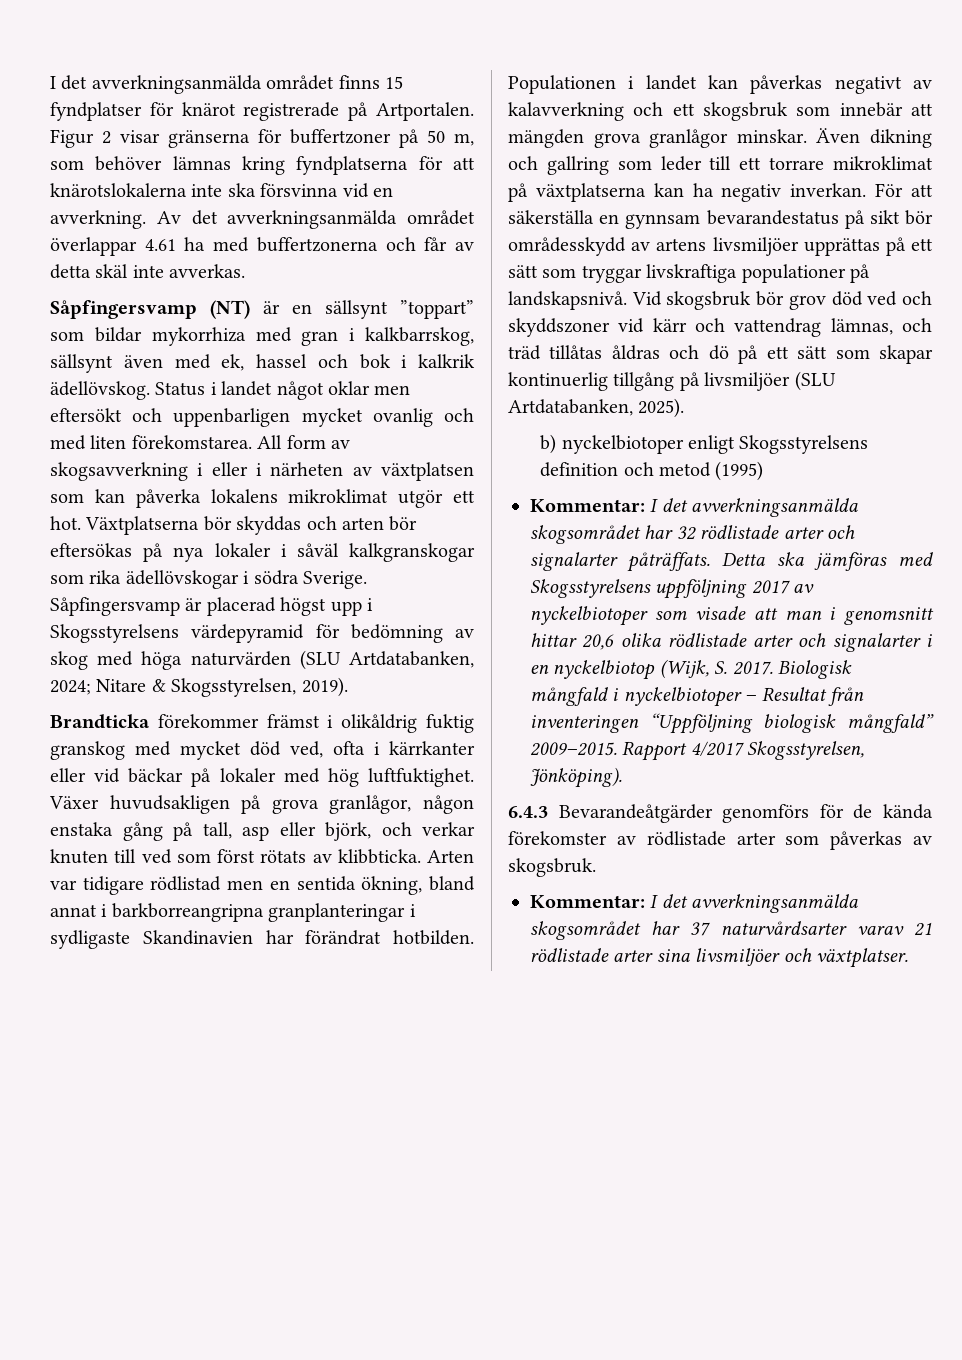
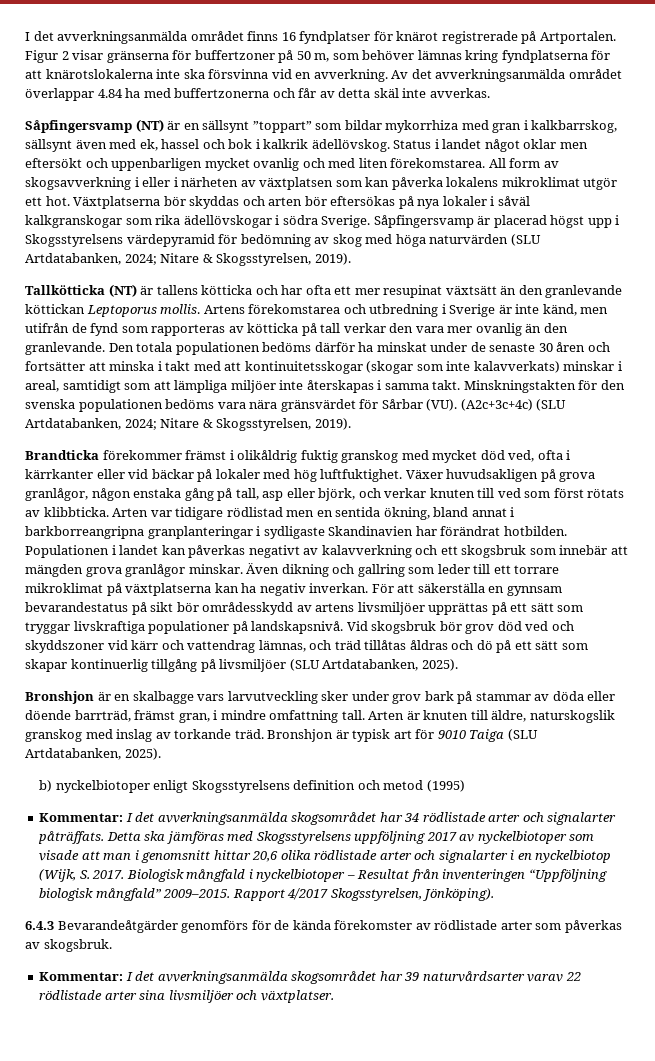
[385,76,403,89] 15 -> [281,32,296,41] 16
[144,239,176,251] 4.61 -> [97,89,123,98] 4.84
(348, 687) none -> [25,284,623,298] [25,304,609,317] [25,323,568,336] [25,342,610,355] [25,361,622,374] [25,380,625,393] [25,399,567,412] [25,418,351,431] // Tallkötticka (NT) är tallens kötticka och har ofta ett mer resupinat växtsätt än den granlevande köttickan Leptoporus mollis. Artens förekomstarea och utbredning i Sverige är inte känd, men utifrån de fynd som rapporteras av kötticka på tall verkar den vara mer ovanlig än den granlevande. Den totala populationen bedöms därför ha minskat under de senaste 30 åren och fortsätter att minska i takt med att kontinuitetsskogar (skogar som inte kalavverkats) minskar i areal, samtidigt som att lämpliga miljöer inte återskapas i samma takt. Minskningstakten för den svenska populationen bedöms vara nära gränsvärdet för Sårbar (VU). (A2c+3c+4c) (SLU Artdatabanken, 2024; Nitare & Skogsstyrelsen, 2019).
(685, 408) none -> [25,691,616,704] [25,710,615,723] [25,729,538,742] [25,748,161,760] // Bronshjon är en skalbagge vars larvutveckling sker under grov bark på stammar av döda eller döende barrträd, främst gran, i mindre omfattning tall. Arten är knuten till äldre, naturskogslik granskog med inslag av torkande träd. Bronshjon är typisk art för 9010 Taiga (SLU Artdatabanken, 2025).
[676,526,697,540] 32 -> [404,813,420,822] 34
[690,922,711,936] 37 -> [404,972,420,981] 39
[914,922,932,936] 21 -> [565,972,581,981] 22

